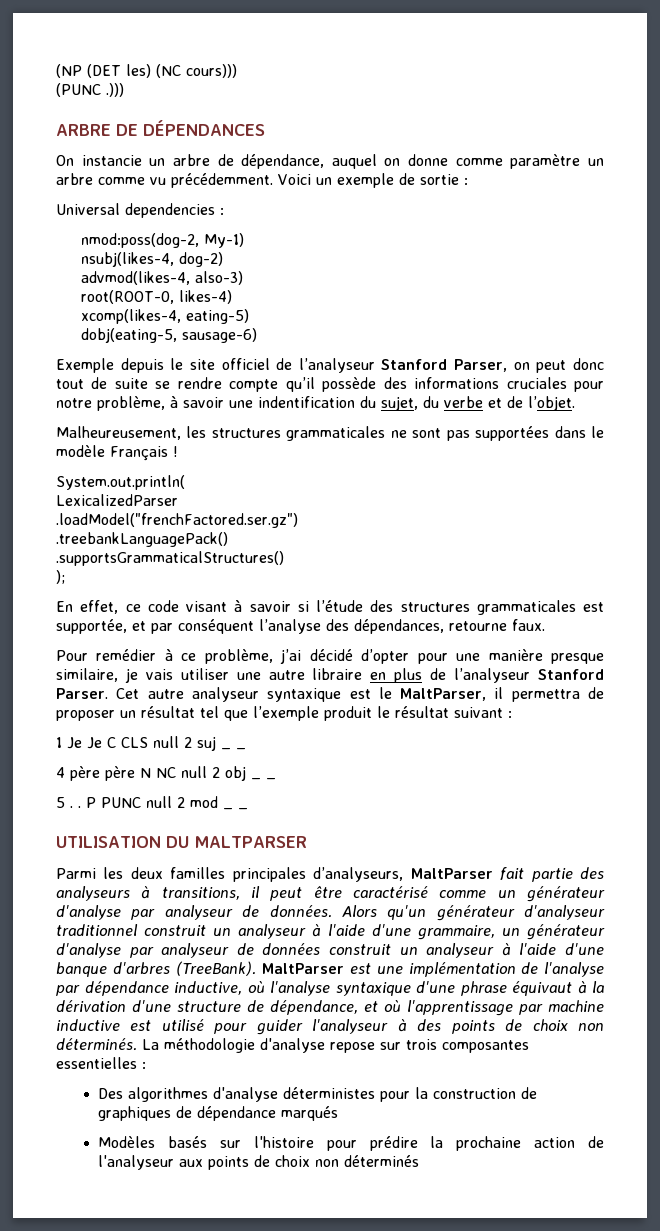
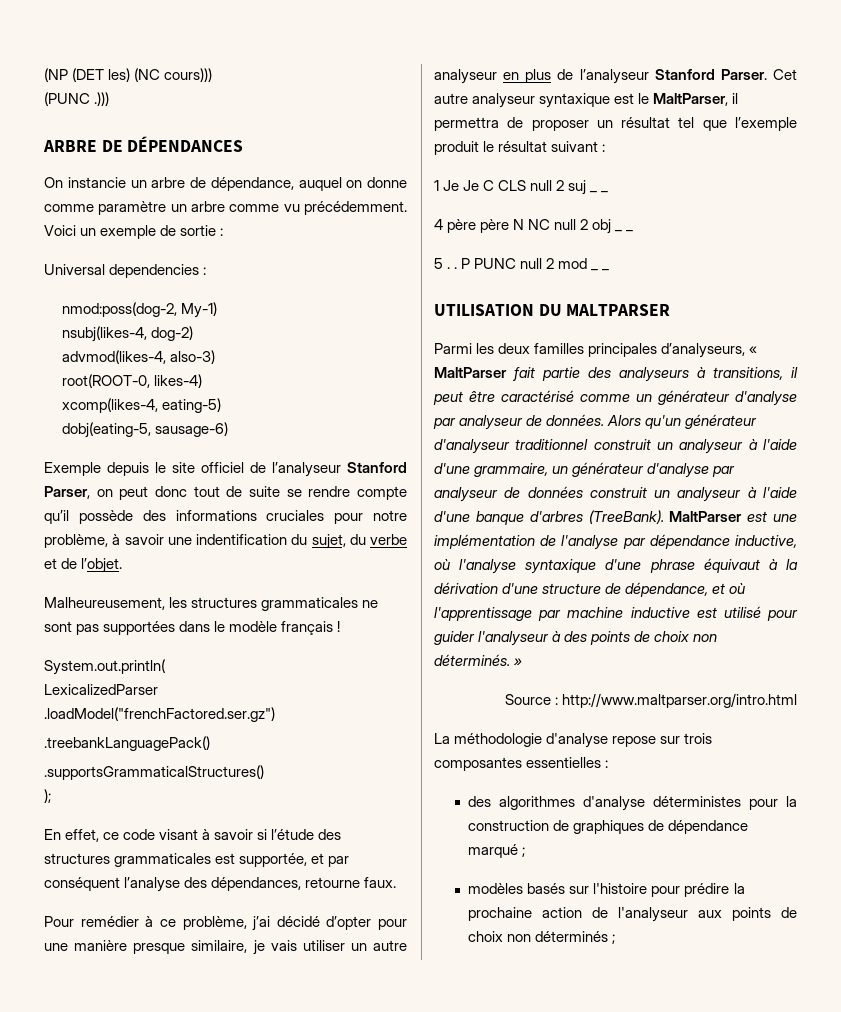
[110,446,168,461] Français -> [281,621,334,635] français
[236,668,363,680] une autre libraire -> [350,940,407,951] [434,69,497,84] un autre analyseur
(404, 874) none -> [749,346,758,354] «
(137, 1044) none -> [513,658,523,666] [504,693,797,708] » // Source : http://www.maltparser.org/intro.html //
[98,1088,124,1099] Des -> [468,796,492,807] des
[281,1106,339,1121] [98,1136,156,1148] marqués // Modèles -> [468,844,526,858] [468,883,524,894] marqué ; // modèles
(420, 1161) none -> [612,934,616,944] ;

